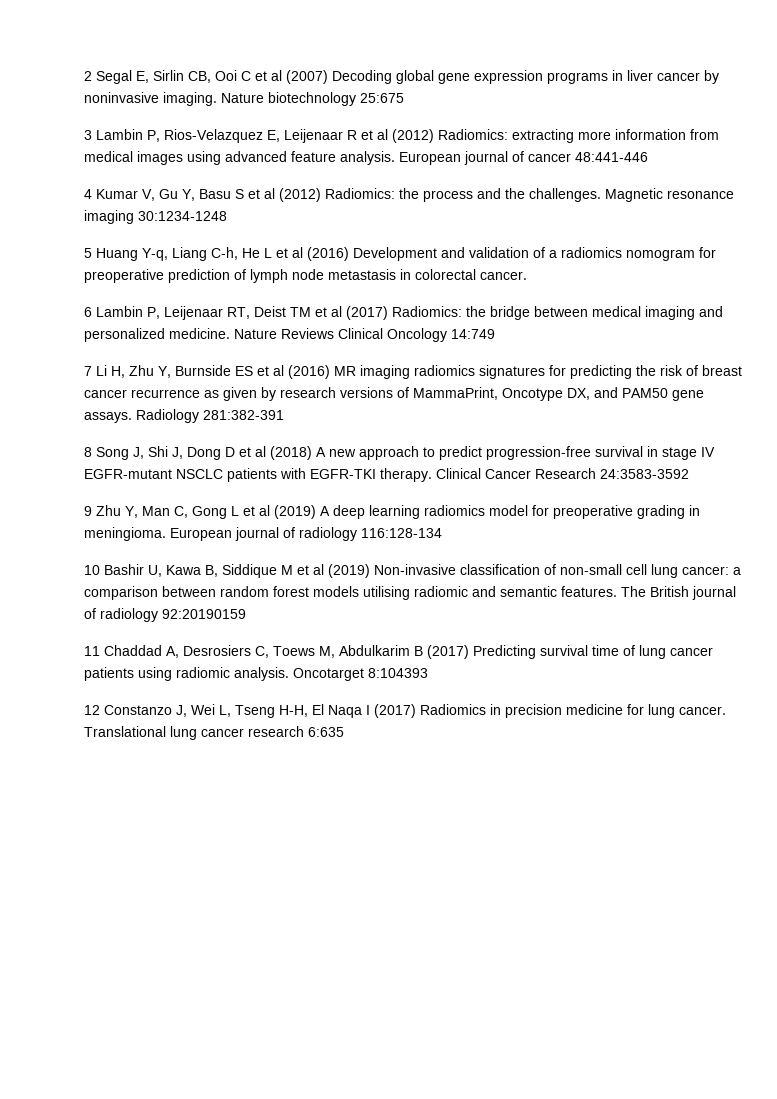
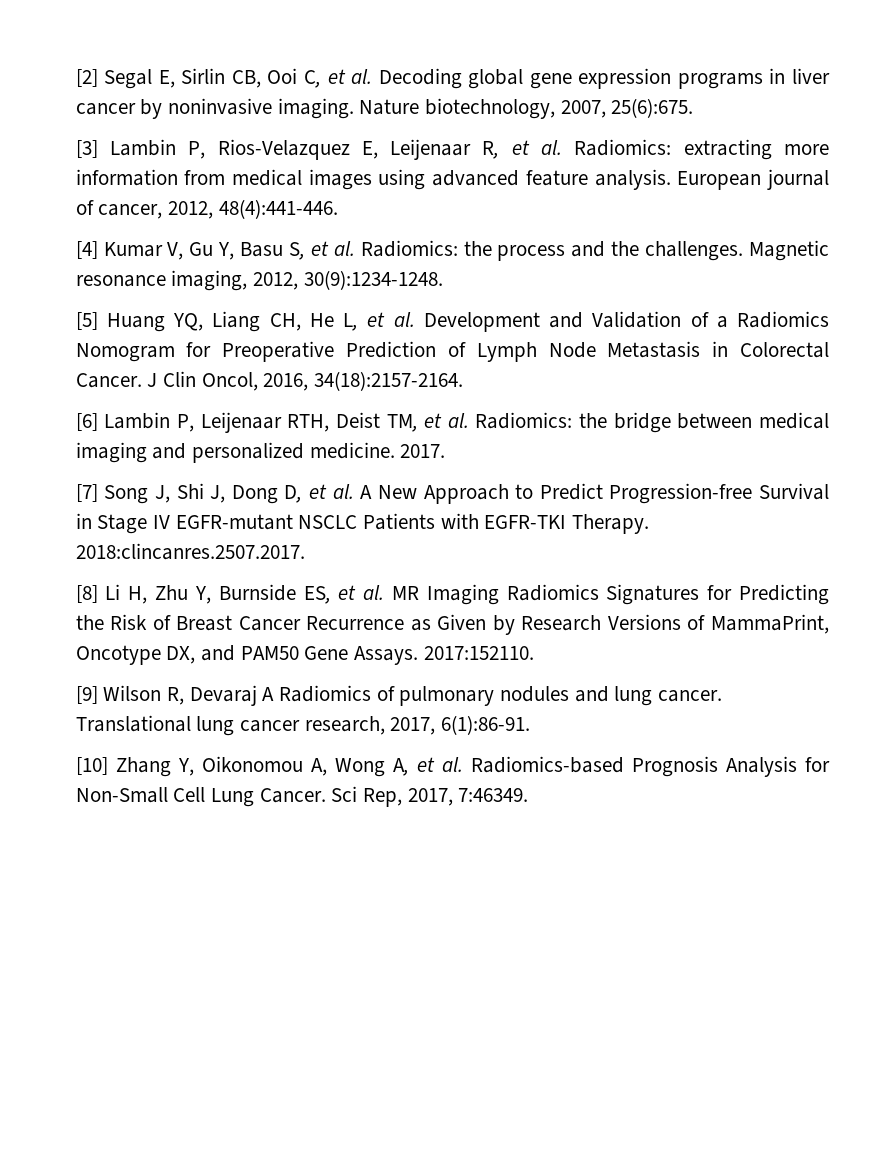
[83,71,92,81] 2 -> [75,69,98,87] [2]
[240,70,328,84] C et al (2007) -> [303,69,373,88] C, et al.
[267,92,404,106] [83,130,92,140] biotechnology 25:675 // 3 -> [424,98,694,119] [75,140,98,158] biotechnology, 2007, 25(6):675. // [3]
[346,129,434,143] R et al (2012) -> [482,140,563,159] R, et al.
[527,152,648,162] [83,189,92,199] cancer 48:441-446 // 4 -> [98,199,338,219] [75,241,98,259] cancer, 2012, 48(4):441-446. // [4]
[234,188,321,202] S et al (2012) -> [288,241,355,260] S, et al.
[83,210,227,224] [83,247,349,261] imaging 30:1234-1248 // 5 Huang Y-q, Liang C-h, He L et al (2016) -> [171,270,443,291] [75,311,415,332] imaging, 2012, 30(9):1234-1248. // [5] Huang YQ, Liang CH, He L, et al.
[468,247,529,258] validation -> [592,311,682,328] Validation
[560,247,716,261] [83,269,527,283] [83,306,388,320] radiomics nomogram for preoperative prediction of lymph node metastasis in colorectal cancer. // 6 Lambin P, Leijenaar RT, Deist TM et al (2017) -> [737,311,829,328] [75,341,830,362] [75,371,463,391] [75,412,469,433] Radiomics Nomogram for Preoperative Prediction of Lymph Node Metastasis in Colorectal Cancer. J Clin Oncol, 2016, 34(18):2157-2164. // [6] Lambin P, Leijenaar RTH, Deist TM, et al.
[233,328,495,342] [83,366,92,376] Nature Reviews Clinical Oncology 14:749 // 7 -> [400,444,446,458] [75,483,829,504] [75,513,649,534] [75,543,305,560] [75,585,98,603] 2017. // [7] Song J, Shi J, Dong D, et al. A New Approach to Predict Progression-free Survival in Stage IV EGFR-mutant NSCLC Patients with EGFR-TKI Therapy. 2018:clincanres.2507.2017. // [8]
[234,365,742,379] [83,387,393,401] ES et al (2016) MR imaging radiomics signatures for predicting the risk of breast cancer recurrence as given by research versions -> [303,584,829,605] [75,614,681,635] ES, et al. MR Imaging Radiomics Signatures for Predicting the Risk of Breast Cancer Recurrence as Given by Research Versions
[671,390,704,401] [83,409,284,423] [83,446,715,460] [83,468,689,482] [83,505,700,519] [83,527,442,541] [83,564,741,578] [83,586,736,600] [83,608,246,622] [83,645,713,659] [83,667,428,681] [83,704,644,718] gene assays. Radiology 281:382-391 // 8 Song J, Shi J, Dong D et al (2018) A new approach to predict progression-free survival in stage IV EGFR-mutant NSCLC patients with EGFR-TKI therapy. Clinical Cancer Research 24:3583-3592 // 9 Zhu Y, Man C, Gong L et al (2019) A deep learning radiomics model for preoperative grading in meningioma. European journal of radiology 116:128-134 // 10 Bashir U, Kawa B, Siddique M et al (2019) Non-invasive classification of non-small cell lung cancer: a comparison between random forest models utilising radiomic and semantic features. The British journal of radiology 92:20190159 // 11 Chaddad A, Desrosiers C, Toews M, Abdulkarim B (2017) Predicting survival time of lung cancer patients using radiomic analysis. Oncotarget 8:104393 // 12 Constanzo J, Wei L, Tseng H-H, El Naqa I (2017) Radiomics in precision medicine for -> [304,646,534,665] [75,685,609,706] Gene Assays. 2017:152110. // [9] Wilson R, Devaraj A Radiomics of pulmonary nodules and
[247,726,344,737] research 6:635 -> [304,715,530,735] [75,756,830,777] [75,786,529,807] research, 2017, 6(1):86-91. // [10] Zhang Y, Oikonomou A, Wong A, et al. Radiomics-based Prognosis Analysis for Non-Small Cell Lung Cancer. Sci Rep, 2017, 7:46349.

